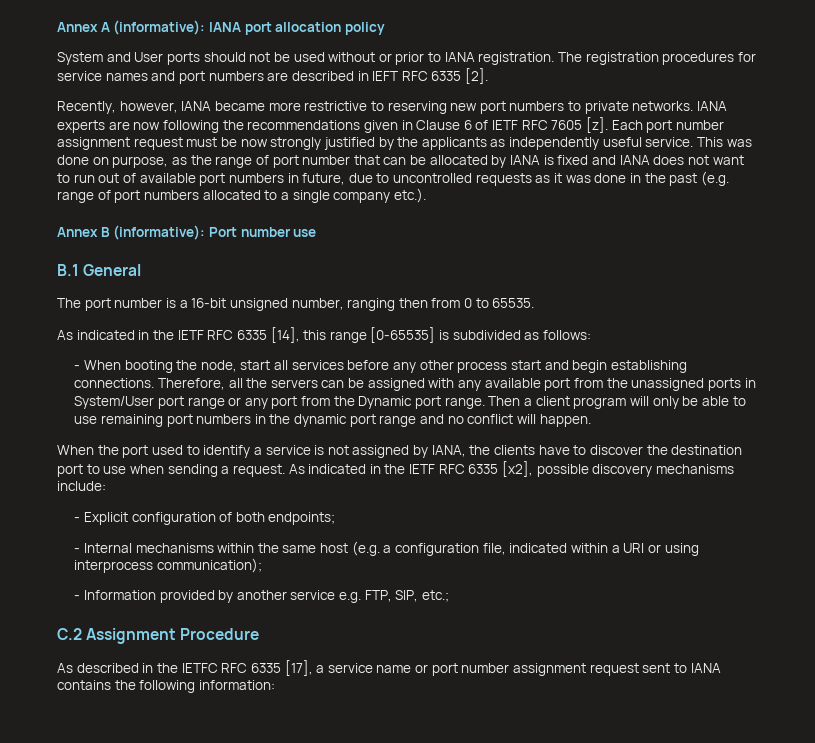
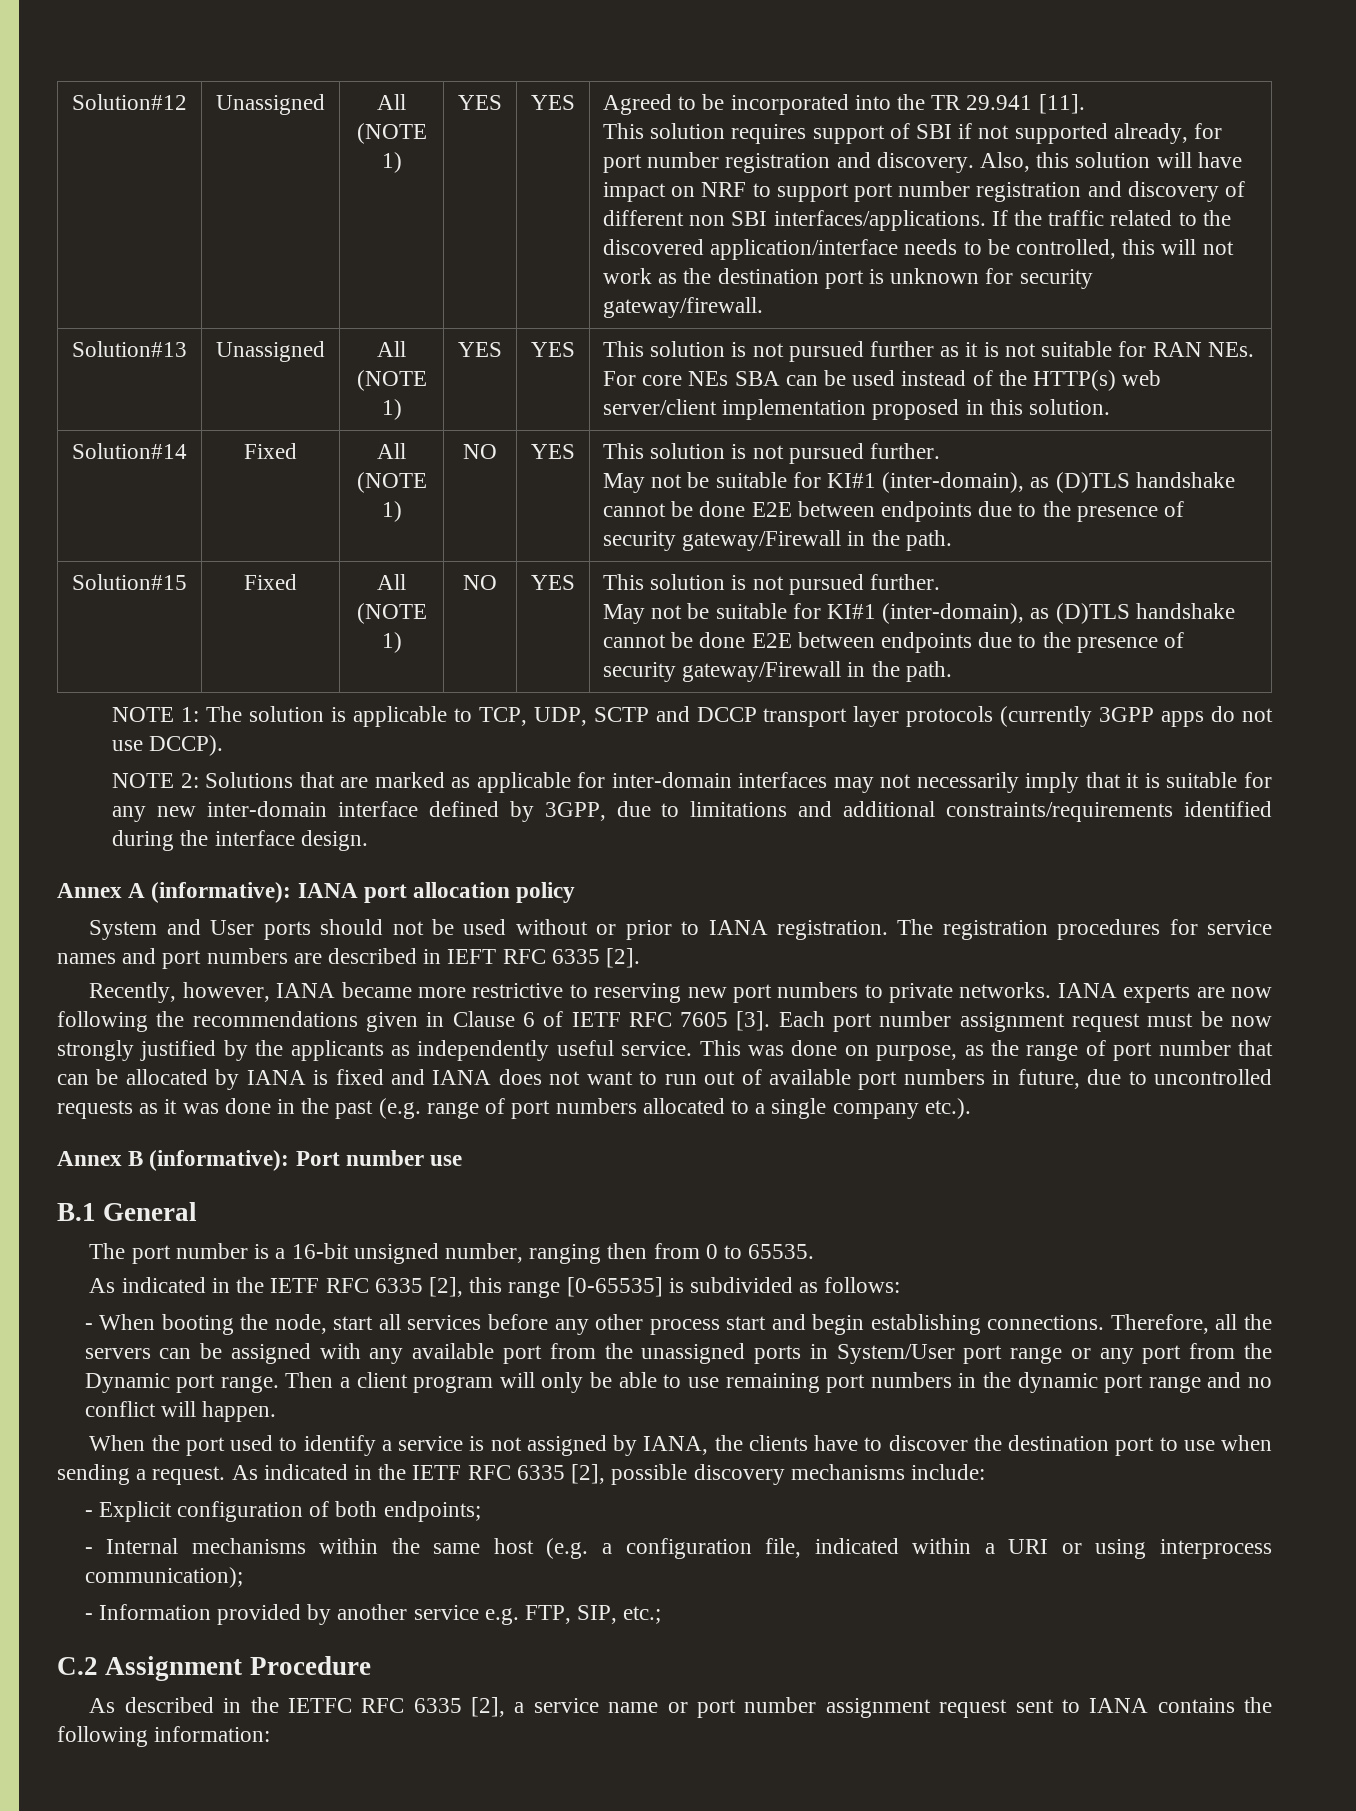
(57, 27) none -> [72,94,187,110] [216,94,325,115] [377,94,406,110] [356,123,427,144] [381,152,402,173] [458,95,502,110] [531,95,575,110] [603,94,1085,115] [603,123,1223,144] [603,152,1242,173] [603,181,1246,202] [603,210,1231,231] [603,239,1234,260] [603,268,1093,289] [603,297,764,318] [72,341,187,357] [216,341,325,362] [377,341,406,357] [356,370,427,391] [381,399,402,420] [458,342,502,357] [531,342,575,357] [603,341,1254,362] [603,370,1162,391] [603,399,1111,420] [72,443,187,459] [244,443,297,459] [377,443,406,459] [356,472,427,493] [381,501,402,522] [463,444,497,459] [531,444,575,459] [603,443,941,464] [603,472,1235,493] [603,501,1185,522] [603,530,952,551] [72,574,187,590] [244,574,297,590] [377,574,406,590] [356,603,427,624] [381,632,402,653] [463,575,497,590] [531,575,575,590] [603,574,941,595] [603,603,1235,624] [603,632,1185,653] [603,661,952,682] [112,706,1273,727] [112,735,224,756] [112,772,1272,793] [112,801,1272,822] [112,830,368,851] Solution#12 | Unassigned | All (NOTE 1) | YES | YES | Agreed to be incorporated into the TR 29.941 [11]. // This solution requires support of SBI if not supported already, for port number registration and discovery. Also, this solution will have impact on NRF to support port number registration and discovery of different non SBI interfaces/applications. If the traffic related to the discovered application/interface needs to be controlled, this will not work as the destination port is unknown for security gateway/firewall. // Solution#13 | Unassigned | All (NOTE 1) | YES | YES | This solution is not pursued further as it is not suitable for RAN NEs. For core NEs SBA can be used instead of the HTTP(s) web server/client implementation proposed in this solution. // Solution#14 | Fixed | All (NOTE 1) | NO | YES | This solution is not pursued further. // May not be suitable for KI#1 (inter-domain), as (D)TLS handshake cannot be done E2E between endpoints due to the presence of security gateway/Firewall in the path. // Solution#15 | Fixed | All (NOTE 1) | NO | YES | This solution is not pursued further. // May not be suitable for KI#1 (inter-domain), as (D)TLS handshake cannot be done E2E between endpoints due to the presence of security gateway/Firewall in the path. // NOTE 1: The solution is applicable to TCP, UDP, SCTP and DCCP transport layer protocols (currently 3GPP apps do not use DCCP). // NOTE 2: Solutions that are marked as applicable for inter-domain interfaces may not necessarily imply that it is suitable for any new inter-domain interface defined by 3GPP, due to limitations and additional constraints/requirements identified during the interface design. //
[586,117,609,133] [z]. -> [736,1011,771,1031] [3].
[270,327,300,343] [14], -> [428,1277,463,1297] [2],
[502,461,534,477] [x2], -> [571,1464,606,1484] [2],
[284,660,313,676] [17], -> [471,1697,506,1717] [2],

